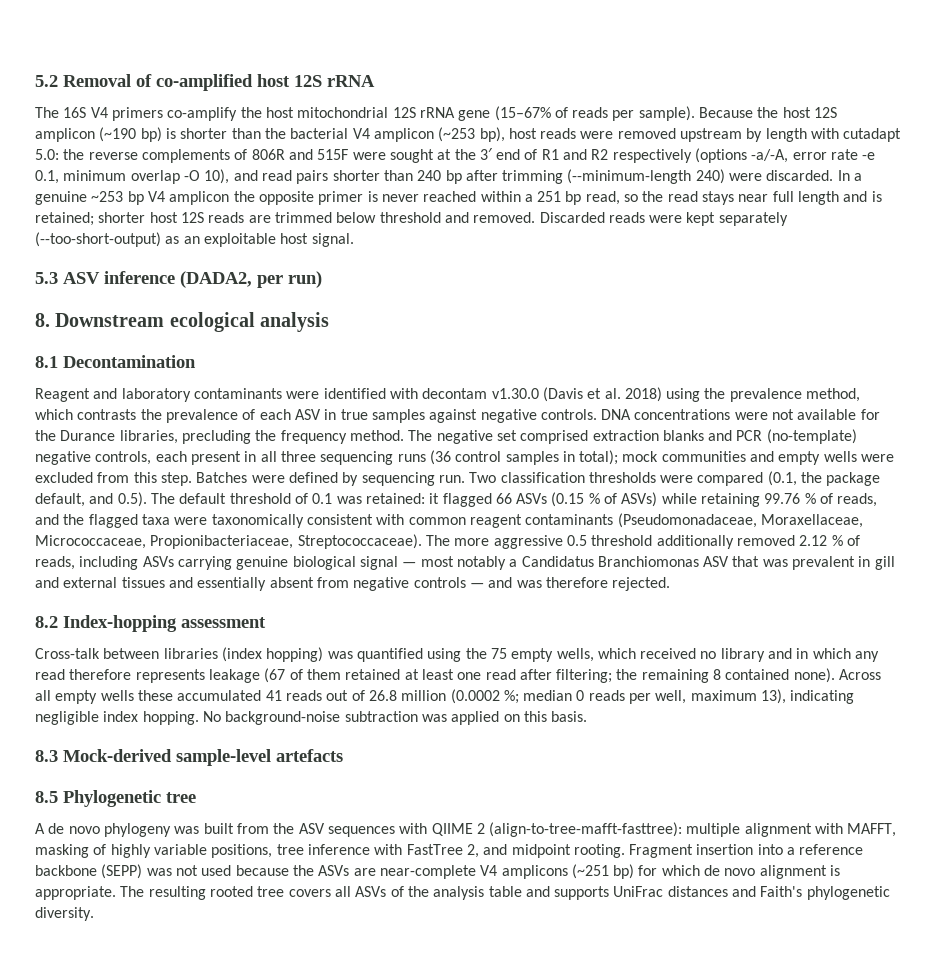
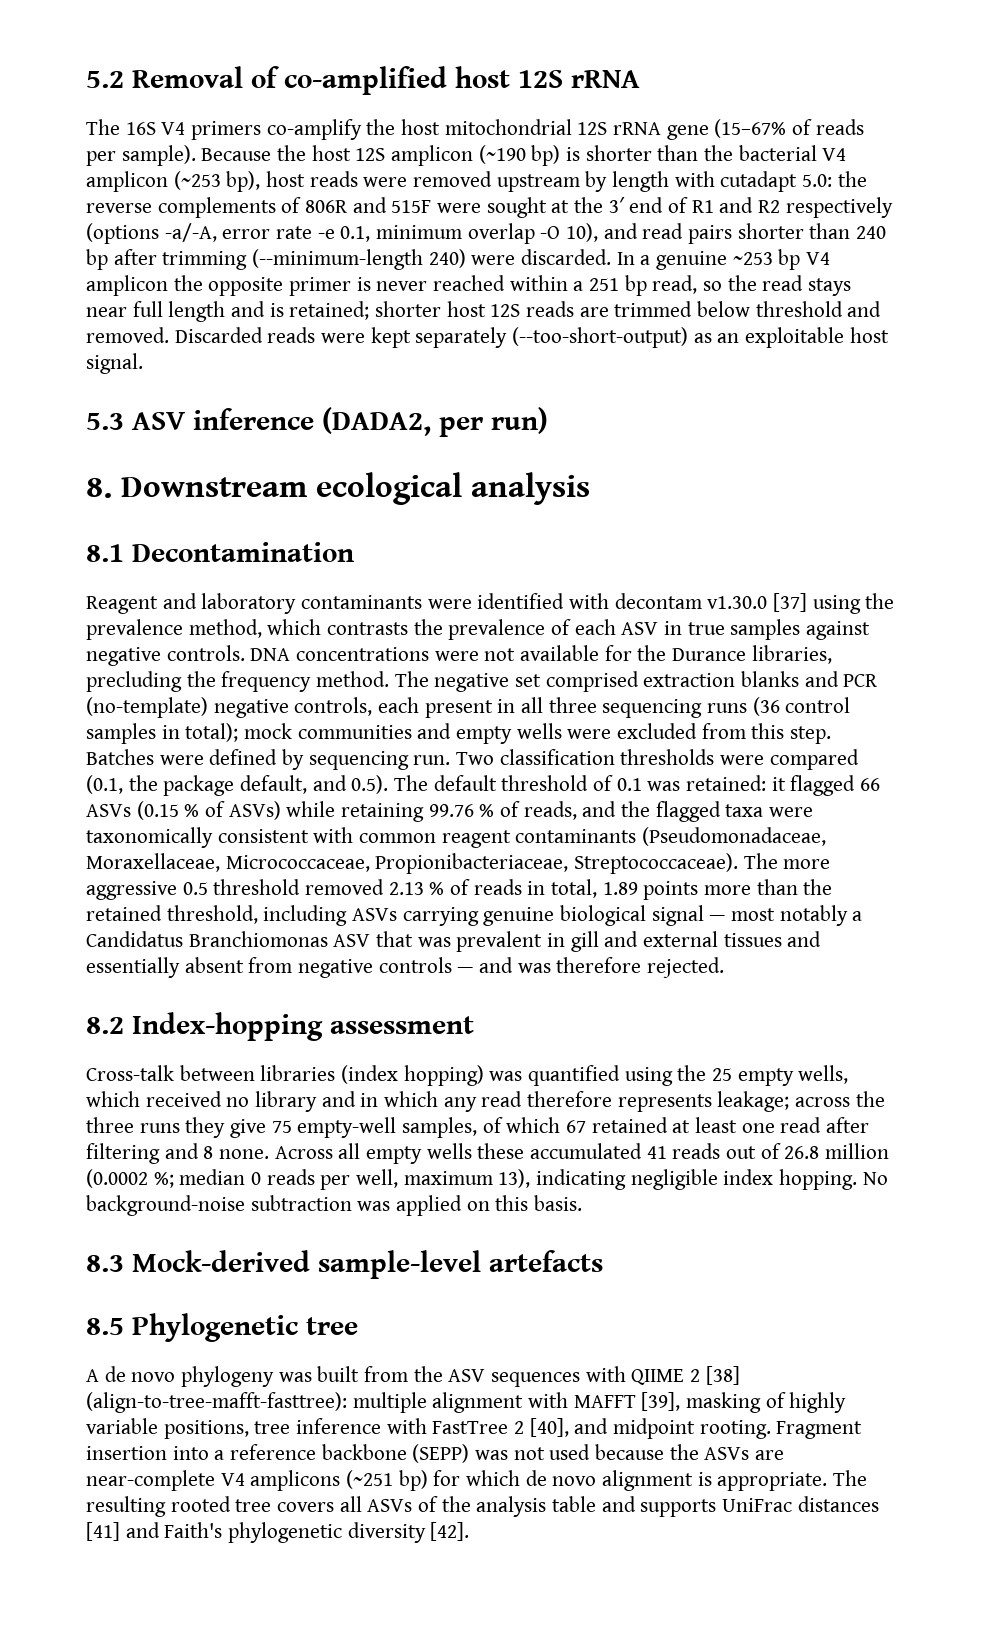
[542,387,662,402] (Davis et al. 2018) -> [773,593,808,612] [37]
[656,535,860,549] [35,556,75,570] additionally removed 2.12 % of reads, -> [305,879,833,900] [86,905,258,924] removed 2.13 % of reads in total, 1.89 points more than the retained threshold,
[490,648,507,659] 75 -> [712,1068,733,1081] 25
[208,668,341,683] leakage (67 of them -> [717,1091,885,1112] [86,1117,587,1138] leakage; across the three runs they give 75 empty-well samples, of which 67
[556,668,835,683] filtering; the remaining 8 contained none). -> [86,1143,270,1164] filtering and 8 none.
(485, 828) none -> [705,1366,740,1385] [38]
[847,823,897,837] MAFFT, -> [573,1392,681,1411] MAFFT [39],
[466,844,479,858] 2, -> [514,1418,569,1437] 2 [40],
(728, 891) none -> [86,1522,120,1541] [41]
[35,907,94,921] diversity. -> [347,1522,470,1543] diversity [42].

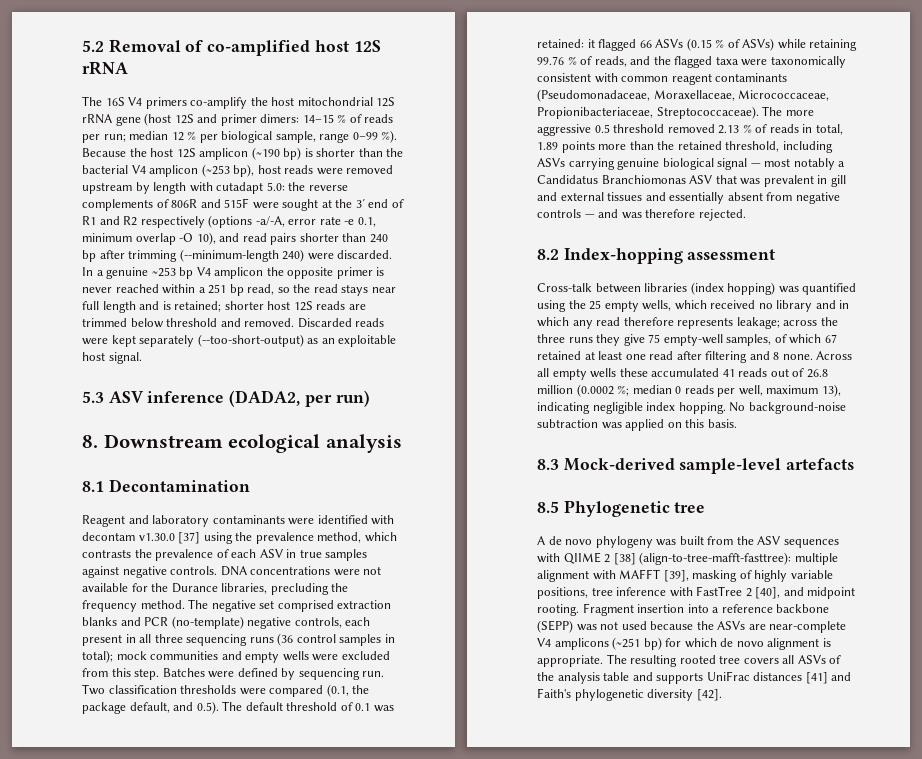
[714,119,864,138] [86,145,196,166] (15–67% of reads per sample). -> [144,113,394,126] [82,130,398,143] (host 12S and primer dimers: 14–15 % of reads per run; median 12 % per biological sample, range 0–99 %).

